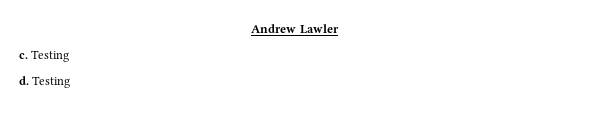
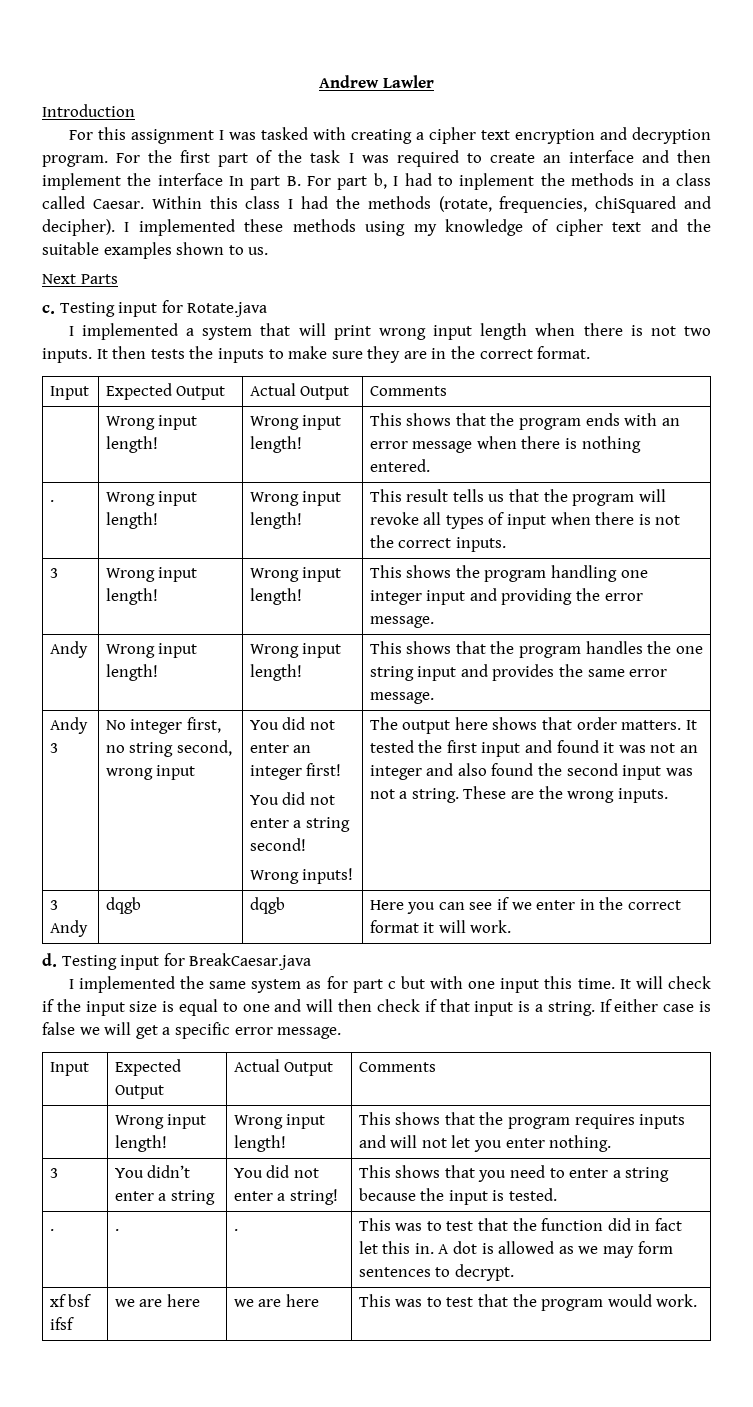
[19,50,70,62] [19,76,71,88] c. Testing // d. Testing -> [42,104,135,117] [68,127,711,144] [42,150,711,167] [42,173,712,190] [42,196,711,213] [42,219,711,236] [42,242,269,259] [42,274,118,284] [42,300,268,317] [68,323,711,340] [42,346,591,363] [49,386,89,400] [105,383,226,400] [249,383,350,400] [369,386,447,396] [105,415,198,430] [105,436,158,453] [249,415,342,430] [249,436,302,453] [369,413,680,430] [369,436,641,453] [369,459,430,472] [49,500,54,502] [105,491,198,506] [105,512,158,529] [249,491,342,506] [249,512,302,529] [369,489,666,506] [369,512,681,529] [369,535,506,552] [49,568,58,578] [105,567,198,582] [105,588,158,605] [249,567,342,582] [249,588,302,605] [369,565,648,582] [369,588,643,605] [369,616,434,628] [49,641,88,658] [105,643,198,658] [105,664,158,681] [249,643,342,658] [249,664,302,681] [369,641,703,658] [369,664,668,681] [369,692,434,704] [49,717,88,734] [49,743,58,753] [105,717,221,734] [105,740,232,757] [105,765,196,780] [249,717,335,730] [249,743,312,753] [249,763,342,780] [249,792,335,805] [249,817,350,832] [249,838,306,851] [249,868,354,884] [369,717,697,734] [369,740,698,757] [369,763,693,780] [369,786,668,803] [49,900,58,910] [49,920,88,937] [105,897,141,914] [249,897,285,914] [369,897,681,914] [369,920,512,933] [42,953,312,970] [68,976,711,993] [42,999,711,1016] [42,1022,342,1039] [49,1062,89,1076] [114,1059,181,1076] [114,1085,164,1099] [233,1059,334,1076] [358,1062,436,1072] [114,1114,207,1129] [114,1135,167,1152] [233,1114,326,1129] [233,1135,286,1152] [358,1112,686,1129] [358,1135,612,1152] [49,1168,58,1178] [114,1165,191,1178] [114,1190,215,1205] [233,1165,319,1178] [233,1189,338,1205] [358,1165,670,1182] [358,1188,558,1205] [49,1229,54,1231] [114,1229,119,1231] [233,1229,238,1231] [358,1218,682,1231] [358,1241,673,1258] [358,1264,514,1281] [49,1294,92,1307] [49,1317,74,1330] [114,1294,200,1307] [233,1294,319,1307] [358,1294,698,1311] Introduction // For this assignment I was tasked with creating a cipher text encryption and decryption program. For the first part of the task I was required to create an interface and then implement the interface In part B. For part b, I had to inplement the methods in a class called Caesar. Within this class I had the methods (rotate, frequencies, chiSquared and decipher). I implemented these methods using my knowledge of cipher text and the suitable examples shown to us. // Next Parts // c. Testing input for Rotate.java // I implemented a system that will print wrong input length when there is not two inputs. It then tests the inputs to make sure they are in the correct format. // Input | Expected Output | Actual Output | Comments // | Wrong input length! | Wrong input length! | This shows that the program ends with an error message when there is nothing entered. // . | Wrong input length! | Wrong input length! | This result tells us that the program will revoke all types of input when there is not the correct inputs. // 3 | Wrong input length! | Wrong input length! | This shows the program handling one integer input and providing the error message. // Andy | Wrong input length! | Wrong input length! | This shows that the program handles the one string input and provides the same error message. // Andy 3 | No integer first, no string second, wrong input | You did not enter an integer first! // You did not enter a string second! // Wrong inputs! | The output here shows that order matters. It tested the first input and found it was not an integer and also found the second input was not a string. These are the wrong inputs. // 3 Andy | dqgb | dqgb | Here you can see if we enter in the correct format it will work. // d. Testing input for BreakCaesar.java // I implemented the same system as for part c but with one input this time. It will check if the input size is equal to one and will then check if that input is a string. If either case is false we will get a specific error message. // Input | Expected Output | Actual Output | Comments // | Wrong input length! | Wrong input length! | This shows that the program requires inputs and will not let you enter nothing. // 3 | You didn’t enter a string | You did not enter a string! | This shows that you need to enter a string because the input is tested. // . | . | . | This was to test that the function did in fact let this in. A dot is allowed as we may form sentences to decrypt. // xf bsf ifsf | we are here | we are here | This was to test that the program would work.

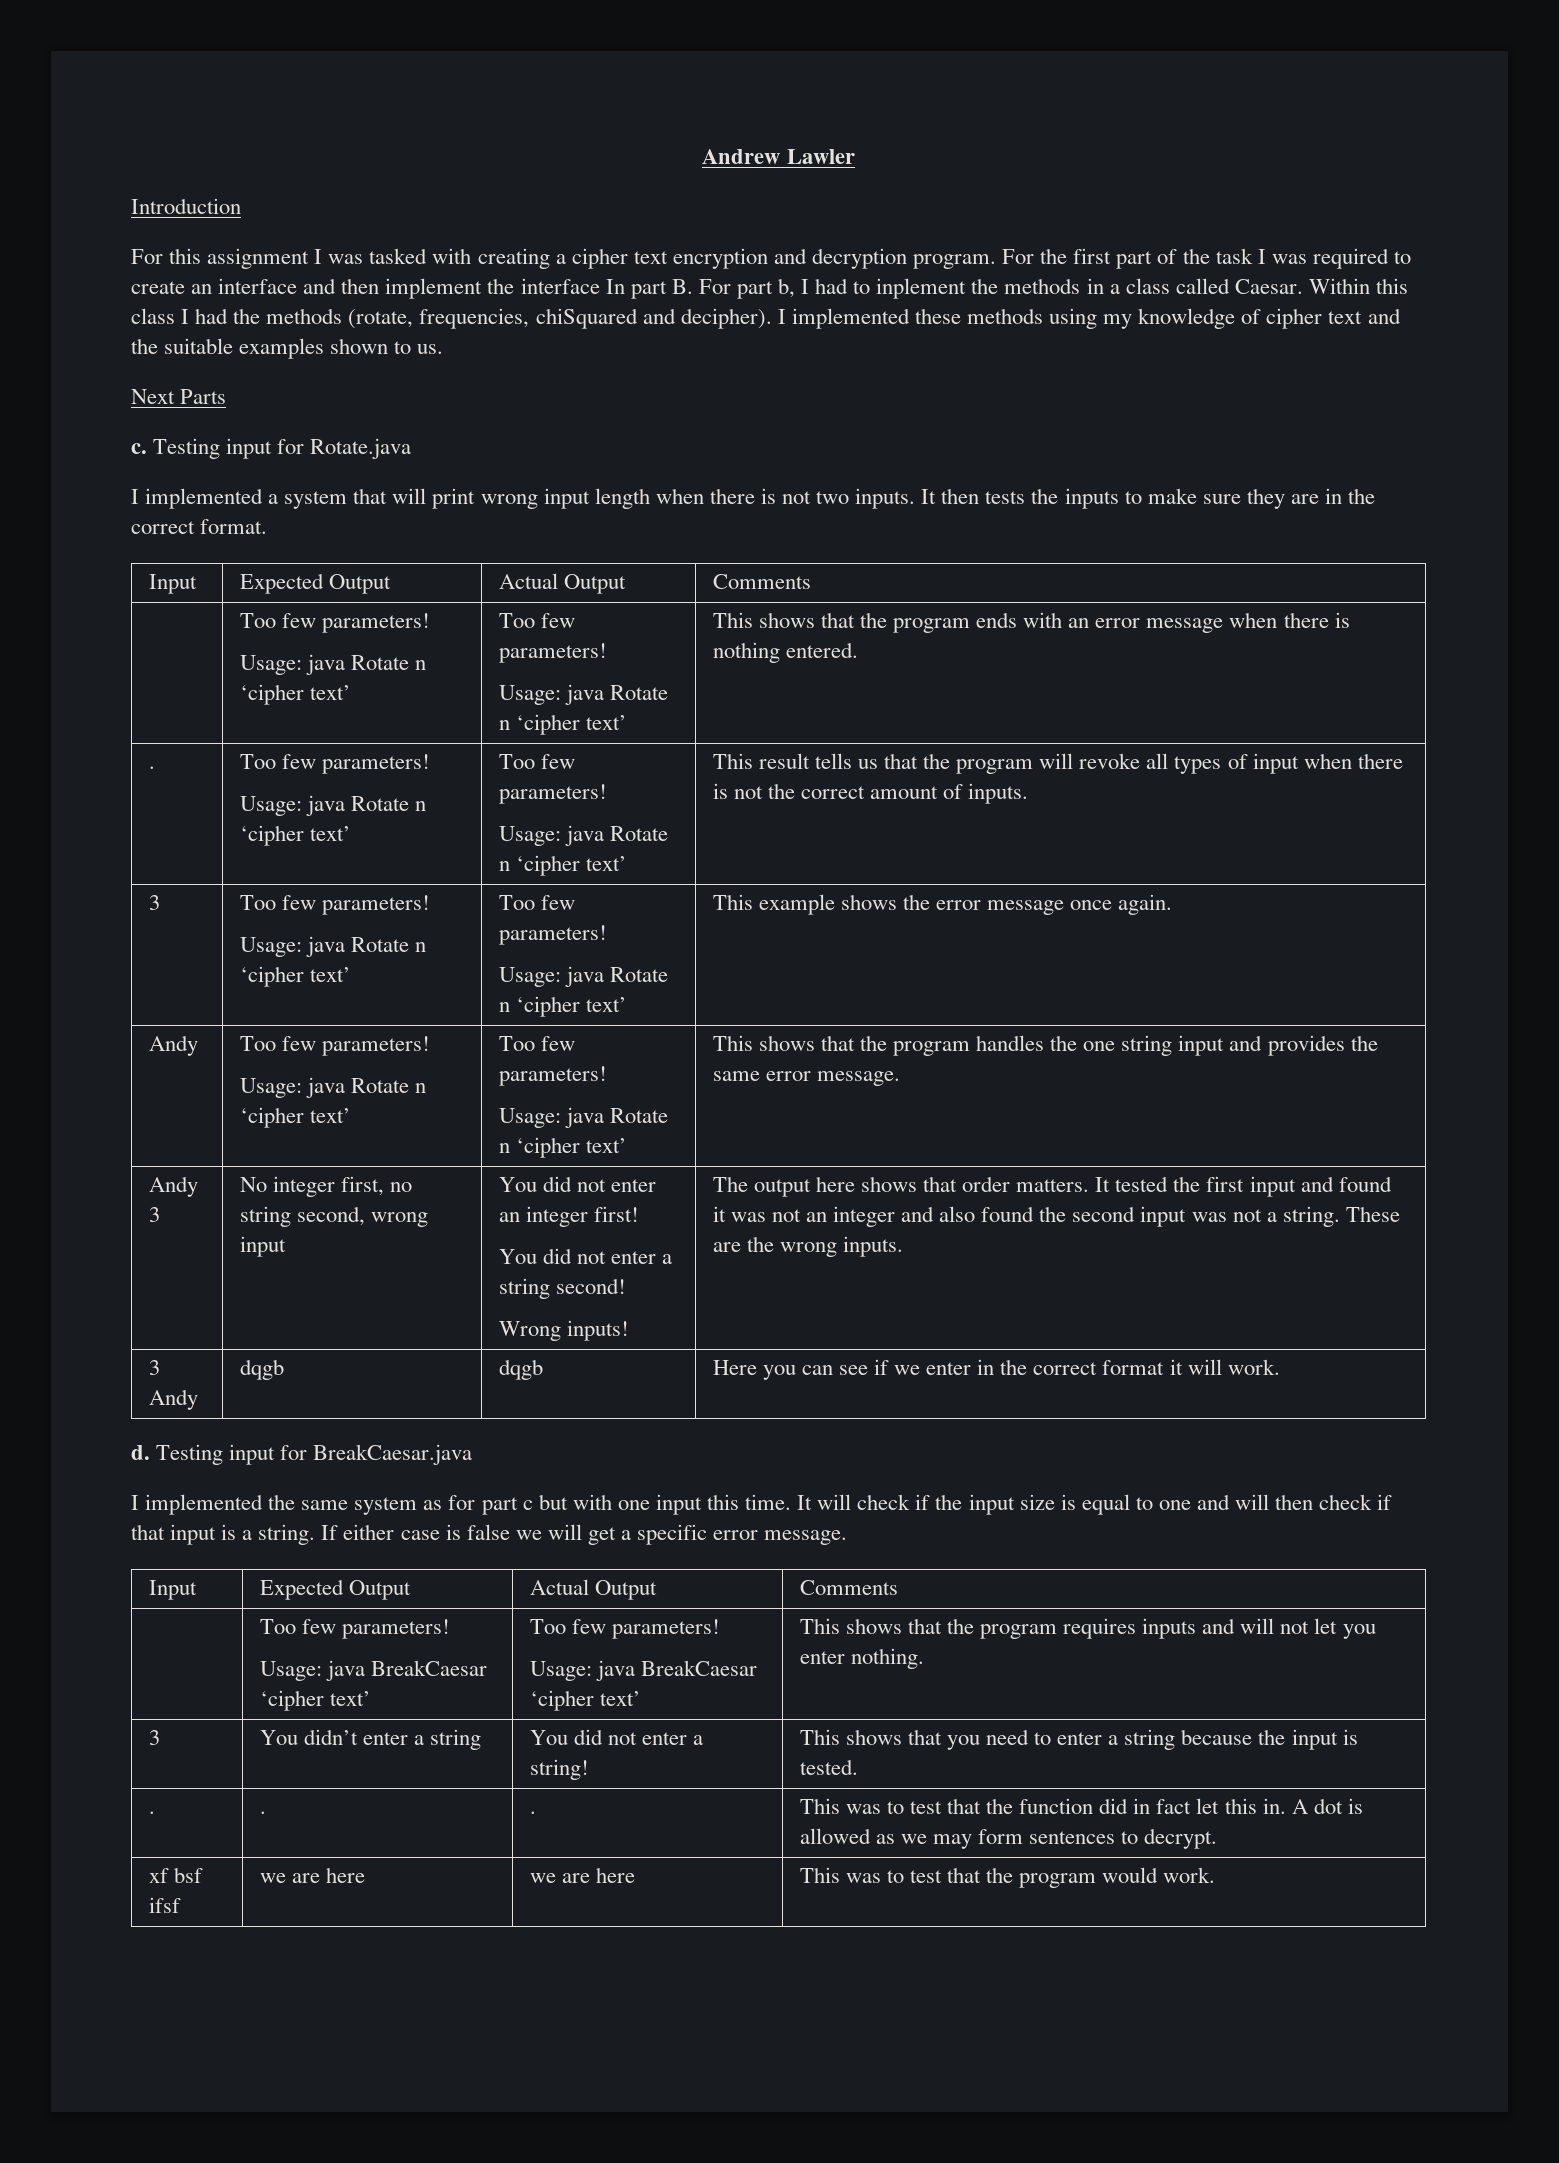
[105,415,198,430] [105,436,158,453] [249,415,342,430] [249,436,302,453] Wrong input length! | Wrong input length! -> [239,613,430,633] [239,654,426,675] [239,684,351,705] [498,613,575,628] [498,643,607,663] [498,684,668,705] [498,714,627,735] Too few parameters! // Usage: java Rotate n ‘cipher text’ | Too few parameters! // Usage: java Rotate n ‘cipher text’
[105,491,198,506] [105,512,158,529] [249,491,342,506] [249,512,302,529] Wrong input length! | Wrong input length! -> [239,754,430,774] [239,795,426,816] [239,825,351,846] [498,754,575,769] [498,784,607,804] [498,825,668,846] [498,855,627,876] Too few parameters! // Usage: java Rotate n ‘cipher text’ | Too few parameters! // Usage: java Rotate n ‘cipher text’
(452, 543) none -> [870,784,964,799] amount of
[105,567,198,582] [105,588,158,605] [249,567,342,582] [249,588,302,605] [369,565,402,578] Wrong input length! | Wrong input length! | This -> [239,895,430,915] [239,936,426,957] [239,966,351,987] [498,895,575,910] [498,925,607,945] [498,966,668,987] [498,996,627,1017] [712,894,835,915] Too few parameters! // Usage: java Rotate n ‘cipher text’ | Too few parameters! // Usage: java Rotate n ‘cipher text’ | This example
[484,565,648,582] [369,588,643,605] [369,616,434,628] [49,641,88,658] [105,643,198,658] [105,664,158,681] [249,643,342,658] [249,664,302,681] program handling one integer input and providing the error message. // Andy | Wrong input length! | Wrong input length! -> [936,894,1173,915] [148,1035,198,1056] [239,1036,430,1056] [239,1077,426,1098] [239,1107,351,1128] [498,1036,575,1051] [498,1066,607,1086] [498,1107,668,1128] [498,1137,627,1158] error message once again. // Andy | Too few parameters! // Usage: java Rotate n ‘cipher text’ | Too few parameters! // Usage: java Rotate n ‘cipher text’
[114,1114,207,1129] [114,1135,167,1152] [233,1114,326,1129] [233,1135,286,1152] Wrong input length! | Wrong input length! -> [259,1619,450,1639] [259,1660,487,1681] [259,1690,371,1711] [529,1619,720,1639] [529,1660,757,1681] [529,1690,641,1711] Too few parameters! // Usage: java BreakCaesar ‘cipher text’ | Too few parameters! // Usage: java BreakCaesar ‘cipher text’

